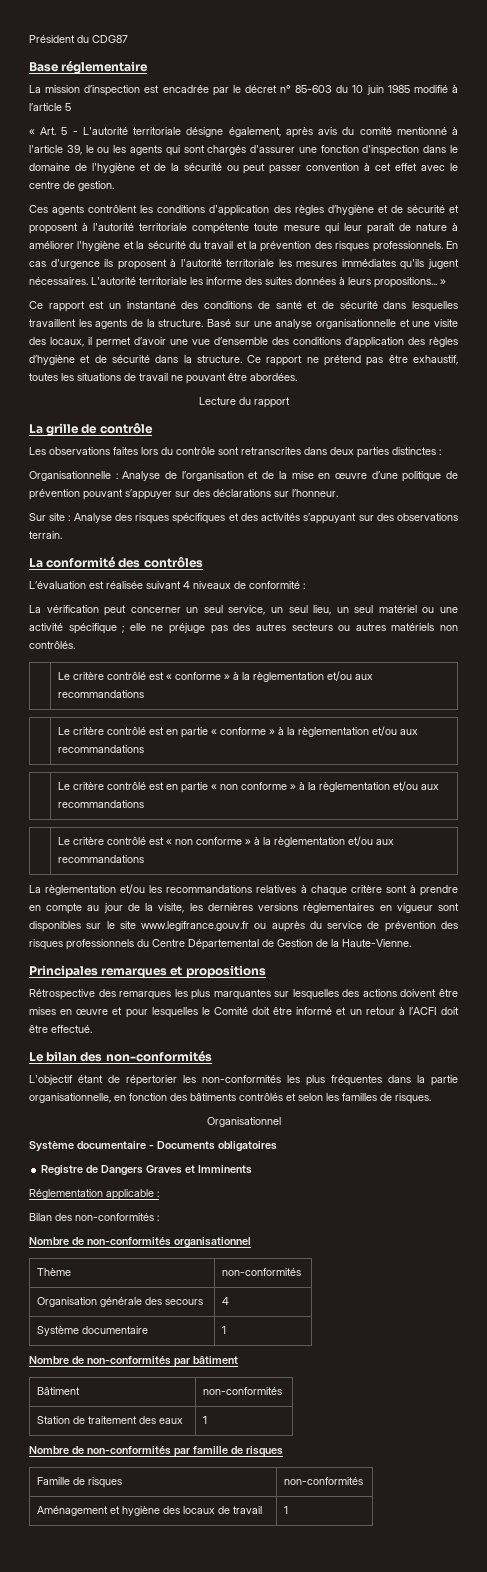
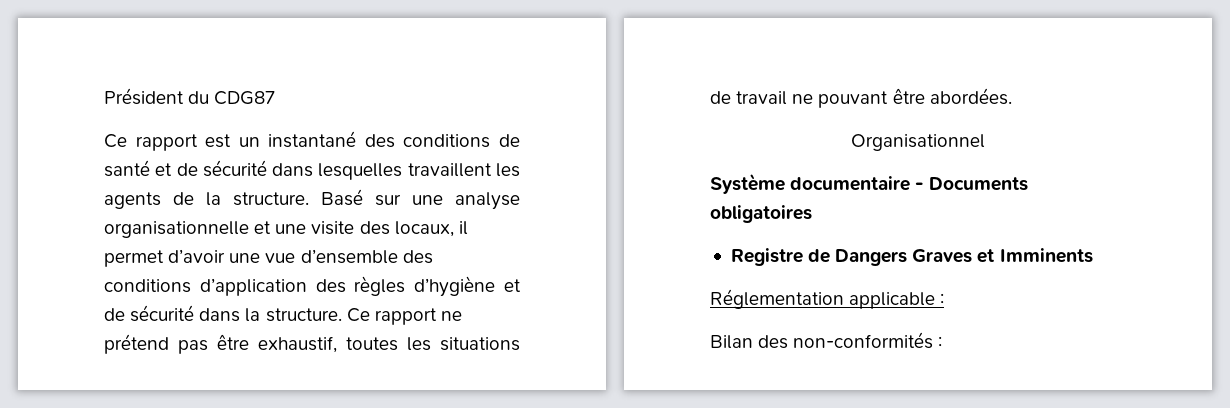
[29,61,149,74] [29,85,458,96] [29,103,71,111] [29,127,458,138] [29,145,458,156] [29,163,459,174] [29,181,114,191] [29,205,459,216] [29,223,458,234] [29,241,458,252] [29,259,459,270] [29,277,446,288] // Base réglementaire // La mission d’inspection est encadrée par le décret n° 85-603 du 10 juin 1985 modifié à l’article 5 // « Art. 5 - L'autorité territoriale désigne également, après avis du comité mentionné à l'article 39, le ou les agents qui sont chargés d'assurer une fonction d'inspection dans le domaine de l'hygiène et de la sécurité ou peut passer convention à cet effet avec le centre de gestion. // Ces agents contrôlent les conditions d'application des règles d’hygiène et de sécurité et proposent à l'autorité territoriale compétente toute mesure qui leur paraît de nature à améliorer l'hygiène et la sécurité du travail et la prévention des risques professionnels. En cas d'urgence ils proposent à l'autorité territoriale les mesures immédiates qu'ils jugent nécessaires. L'autorité territoriale les informe des suites données à leurs propositions... » -> (276, 98) none
[198,397,290,408] [29,423,153,436] [29,447,441,458] [29,471,458,482] [29,489,338,500] [29,513,458,524] [29,531,62,539] [29,557,203,568] [29,581,305,589] [29,605,458,616] [29,623,459,634] [29,641,75,649] [58,671,374,682] [58,690,145,698] [58,726,419,738] [58,745,145,753] [58,781,440,793] [58,800,145,808] [58,836,395,847] [58,855,145,863] [29,884,458,896] [29,903,459,914] [29,921,458,932] [29,939,411,950] [29,965,266,978] [29,989,459,1000] [29,1007,459,1018] [29,1025,92,1033] [29,1051,212,1062] [29,1075,458,1086] [29,1093,431,1104] // Lecture du rapport // La grille de contrôle // Les observations faites lors du contrôle sont retranscrites dans deux parties distinctes : // Organisationnelle : Analyse de l’organisation et de la mise en œuvre d’une politique de prévention pouvant s’appuyer sur des déclarations sur l’honneur. // Sur site : Analyse des risques spécifiques et des activités s’appuyant sur des observations terrain. // La conformité des contrôles // L’évaluation est réalisée suivant 4 niveaux de conformité : // La vérification peut concerner un seul service, un seul lieu, un seul matériel ou une activité spécifique ; elle ne préjuge pas des autres secteurs ou autres matériels non contrôlés. // | Le critère contrôlé est « conforme » à la règlementation et/ou aux recommandations // | Le critère contrôlé est en partie « conforme » à la règlementation et/ou aux recommandations // | Le critère contrôlé est en partie « non conforme » à la règlementation et/ou aux recommandations // | Le critère contrôlé est « non conforme » à la règlementation et/ou aux recommandations // La règlementation et/ou les recommandations relatives à chaque critère sont à prendre en compte au jour de la visite, les dernières versions règlementaires en vigueur sont disponibles sur le site www.legifrance.gouv.fr ou auprès du service de prévention des risques professionnels du Centre Départemental de Gestion de la Haute-Vienne. // Principales remarques et propositions // Rétrospective des remarques les plus marquantes sur lesquelles des actions doivent être mises en œuvre et pour lesquelles le Comité doit être informé et un retour à l’ACFI doit être effectué. // Le bilan des non-conformités // L'objectif étant de répertorier les non-conformités les plus fréquentes dans la partie organisationnelle, en fonction des bâtiments contrôlés et selon les familles de risques. -> (1012, 96) none
[29,1237,251,1248] [37,1268,72,1276] [222,1268,302,1276] [37,1297,204,1307] [222,1297,230,1305] [37,1326,149,1336] [222,1326,227,1334] [29,1356,238,1367] [37,1387,81,1395] [203,1387,283,1395] [37,1416,184,1424] [203,1416,208,1424] [29,1446,283,1457] [37,1477,123,1488] [284,1477,364,1485] [37,1506,263,1516] [284,1506,289,1514] // Nombre de non-conformités organisationnel // Thème | non-conformités // Organisation générale des secours | 4 // Système documentaire | 1 // Nombre de non-conformités par bâtiment // Bâtiment | non-conformités // Station de traitement des eaux | 1 // Nombre de non-conformités par famille de risques // Famille de risques | non-conformités // Aménagement et hygiène des locaux de travail | 1 -> (943, 342) none

